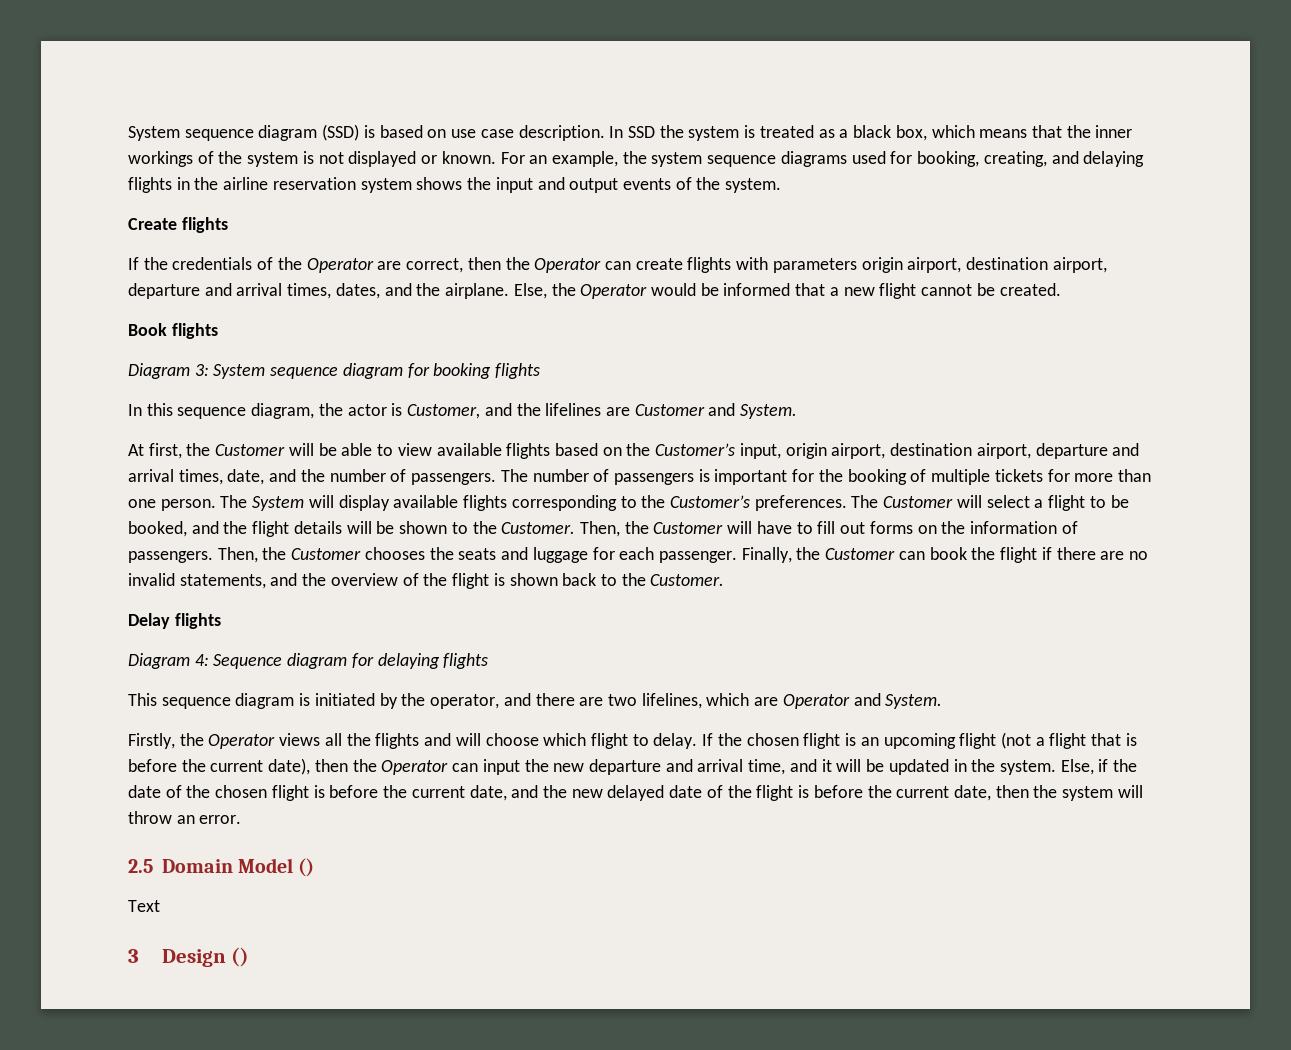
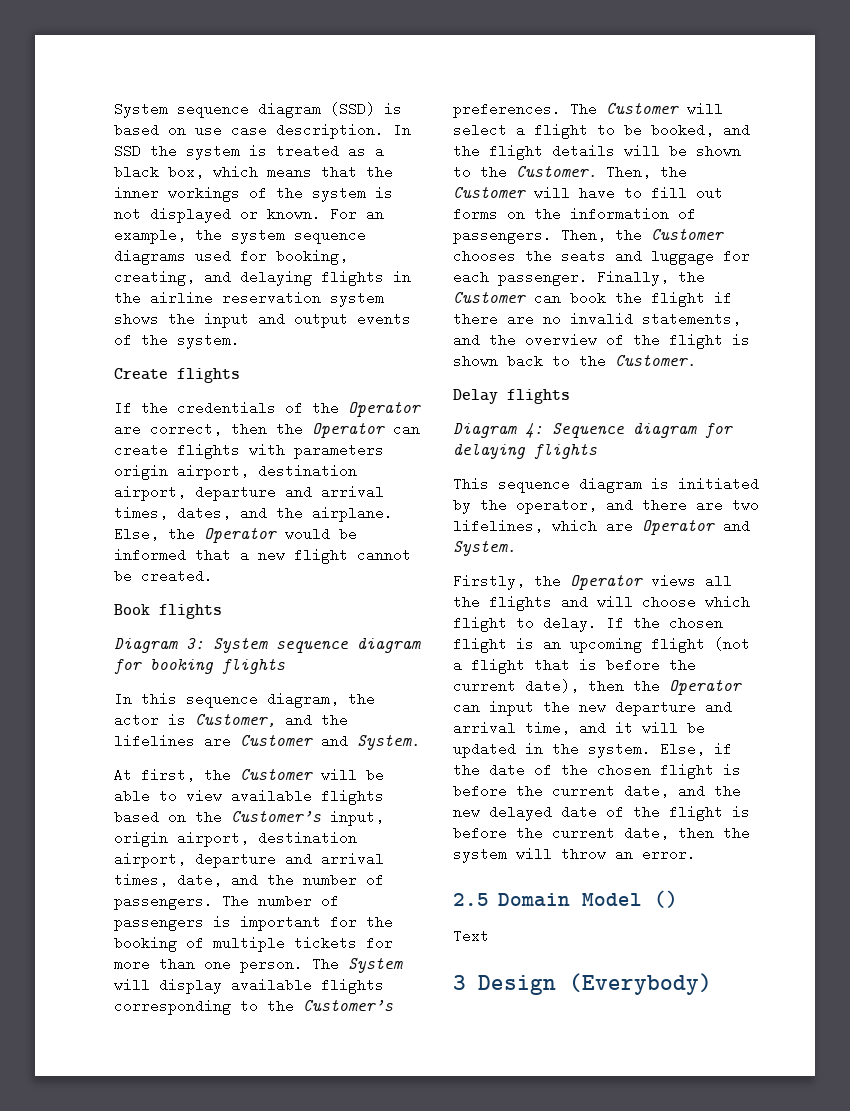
[231,947,250,967] () -> [568,973,712,995] (Everybody)

